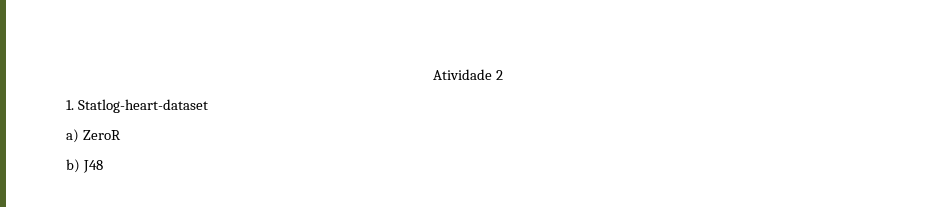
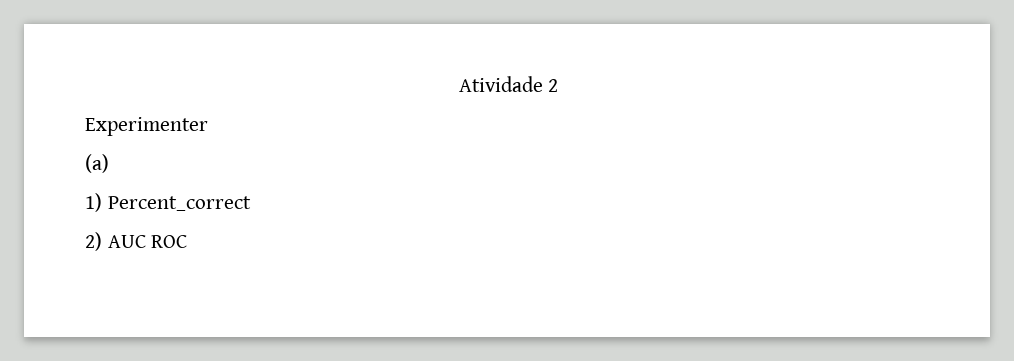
[66,99,208,113] [66,129,121,143] [66,159,103,173] 1. Statlog-heart-dataset // a) ZeroR // b) J48 -> [85,117,208,136] [85,154,109,173] [85,193,251,212] [85,232,188,251] Experimenter // (a) // 1) Percent_correct // 2) AUC ROC

